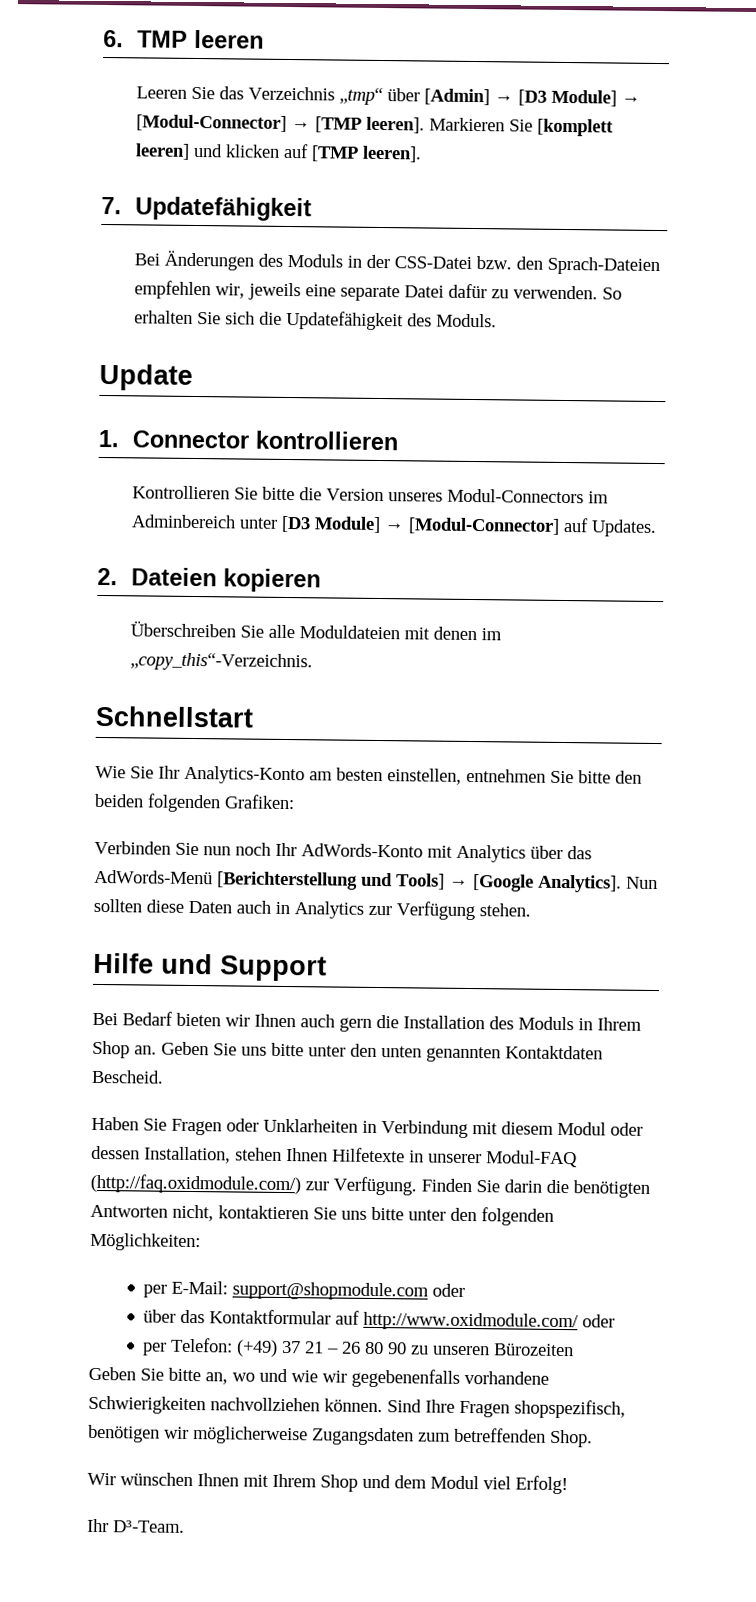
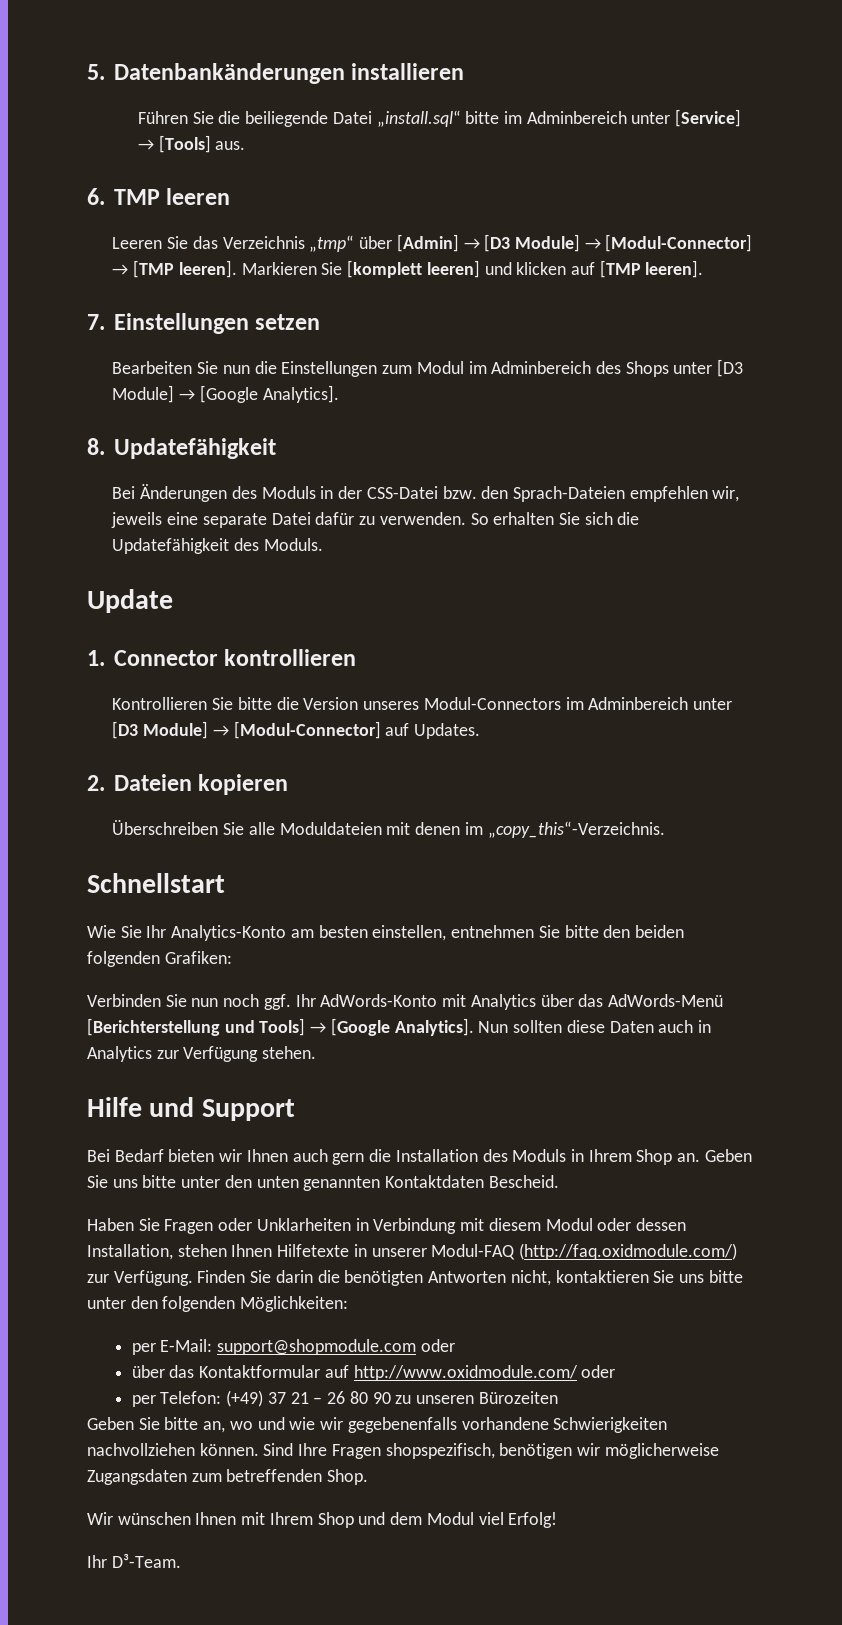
(103, 38) none -> [87,63,465,84] [137,109,742,127] [137,135,246,153] 5. Datenbankänderungen installieren // Führen Sie die beiliegende Datei „install.sql“ bitte im Adminbereich unter [Service] → [Tools] aus. //
(122, 205) none -> [113,313,321,334] [112,359,744,377] [112,385,339,403] [87,438,105,455] Einstellungen setzen // Bearbeiten Sie nun die Einstellungen zum Modul im Adminbereich des Shops unter [D3 Module] → [Google Analytics]. // 8.
(271, 849) none -> [263,994,291,1010] ggf.

